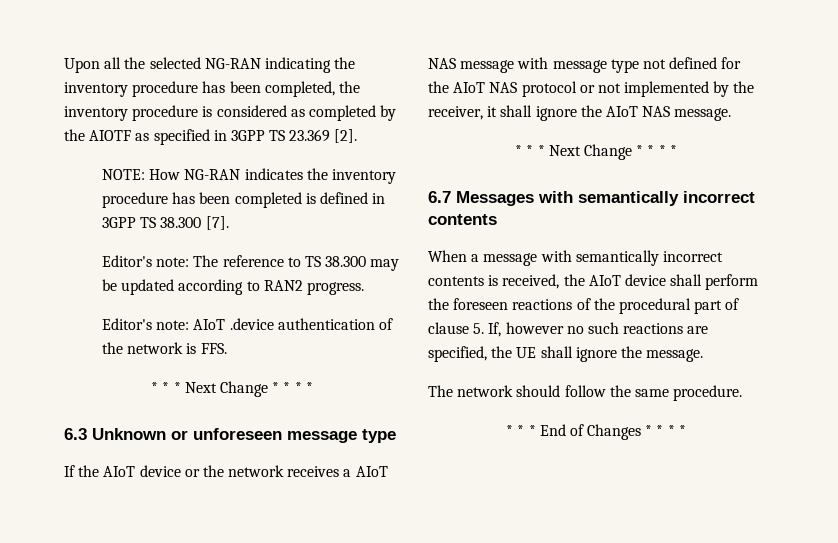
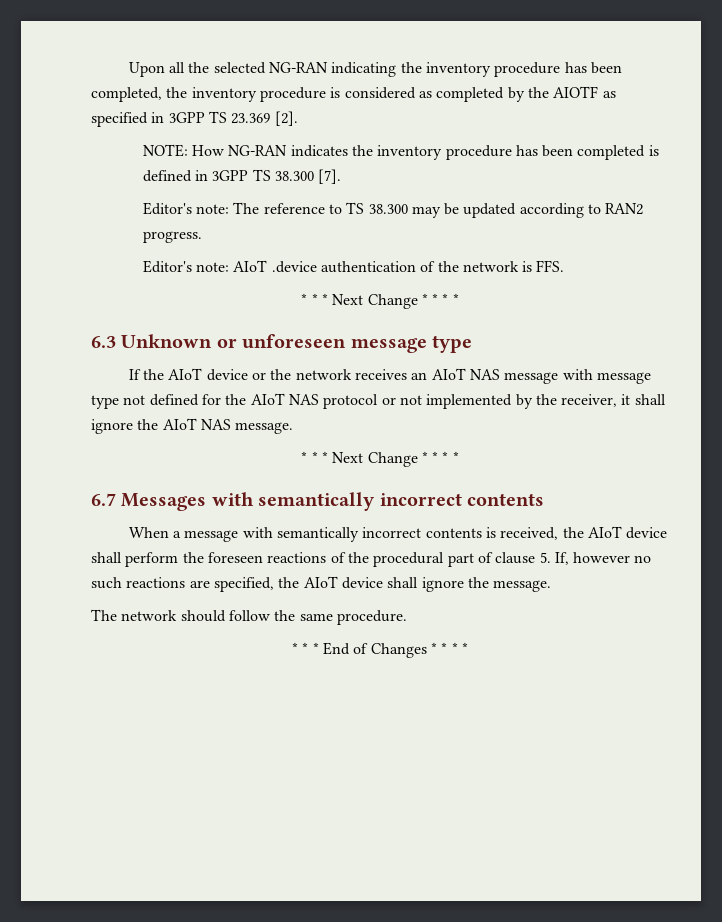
[343,469,352,477] a -> [411,372,428,380] an
[516,347,537,358] UE -> [303,576,383,589] AIoT device

